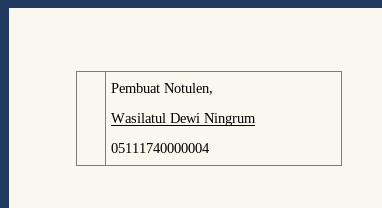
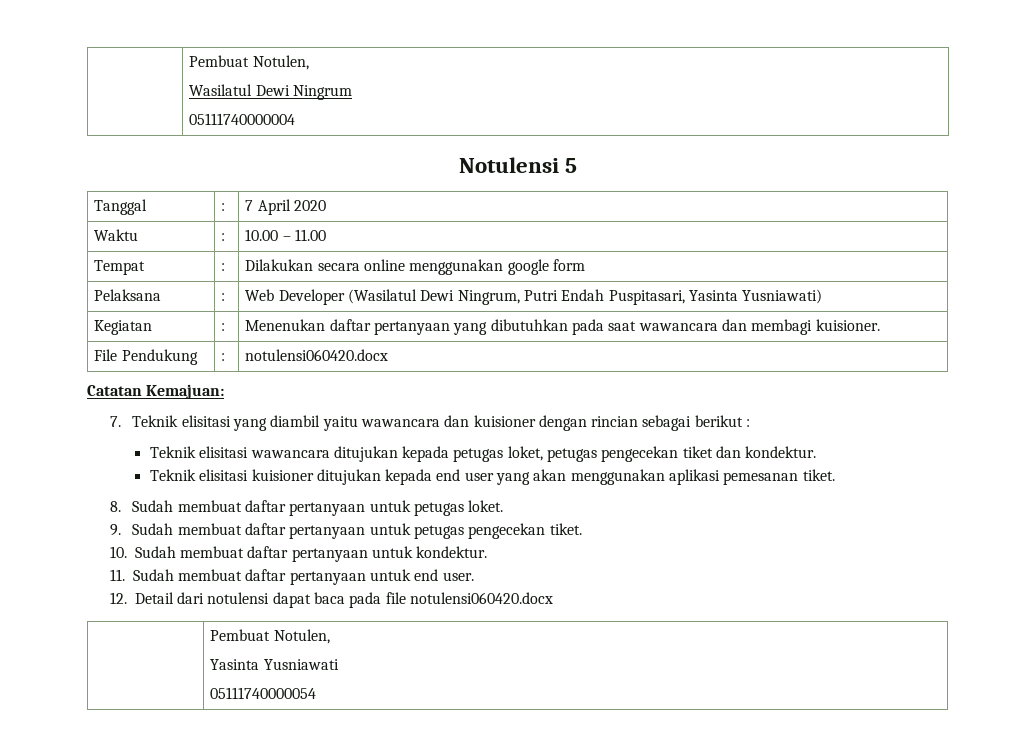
(211, 148) none -> [458,157,578,173] [94,199,148,215] [221,203,226,211] [245,199,326,215] [94,229,139,241] [221,233,226,241] [245,229,326,241] [94,260,146,275] [221,263,226,271] [245,259,585,275] [94,289,162,301] [221,293,226,301] [245,289,823,305] [94,320,153,335] [221,323,226,331] [245,319,880,335] [94,349,198,365] [221,353,226,361] [245,349,389,361] [87,384,225,399] [109,415,751,431] [149,446,817,462] [149,469,835,485] [109,500,504,516] [109,523,582,539] [109,546,488,562] [109,569,474,585] [109,592,553,608] [210,629,330,644] [210,659,339,670] [210,687,317,699] // Notulensi 5 // Tanggal | : | 7 April 2020 // Waktu | : | 10.00 – 11.00 // Tempat | : | Dilakukan secara online menggunakan google form // Pelaksana | : | Web Developer (Wasilatul Dewi Ningrum, Putri Endah Puspitasari, Yasinta Yusniawati) // Kegiatan | : | Menenukan daftar pertanyaan yang dibutuhkan pada saat wawancara dan membagi kuisioner. // File Pendukung | : | notulensi060420.docx // Catatan Kemajuan: // 7. Teknik elisitasi yang diambil yaitu wawancara dan kuisioner dengan rincian sebagai berikut : // Teknik elisitasi wawancara ditujukan kepada petugas loket, petugas pengecekan tiket dan kondektur. // Teknik elisitasi kuisioner ditujukan kepada end user yang akan menggunakan aplikasi pemesanan tiket. // 8. Sudah membuat daftar pertanyaan untuk petugas loket. // 9. Sudah membuat daftar pertanyaan untuk petugas pengecekan tiket. // 10. Sudah membuat daftar pertanyaan untuk kondektur. // 11. Sudah membuat daftar pertanyaan untuk end user. // 12. Detail dari notulensi dapat baca pada file notulensi060420.docx // | Pembuat Notulen, // Yasinta Yusniawati // 05111740000054

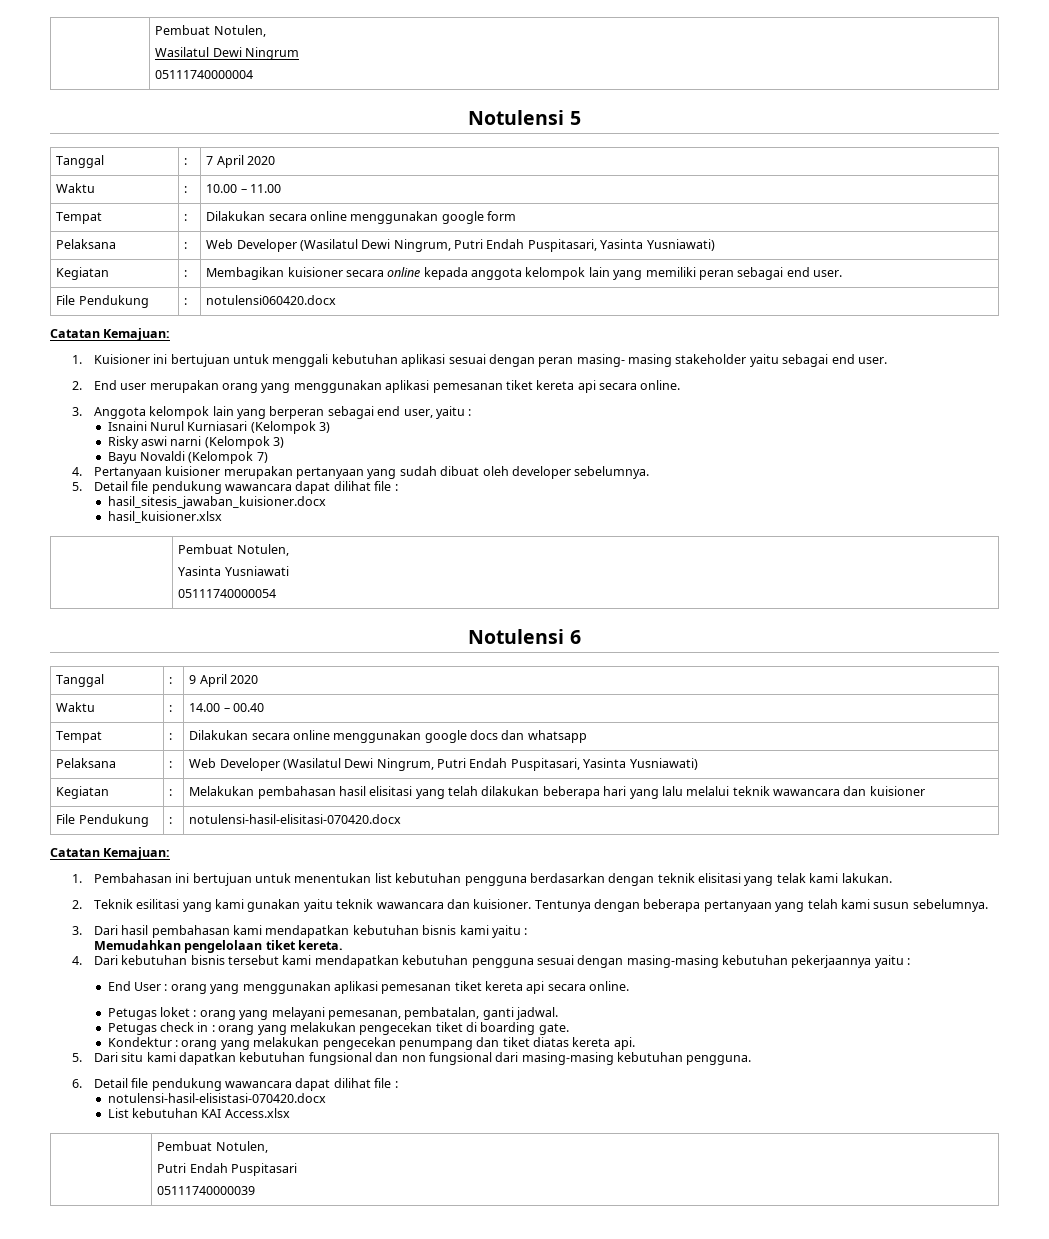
[245,319,880,335] Menenukan daftar pertanyaan yang dibutuhkan pada saat wawancara dan membagi kuisioner. -> [206,267,843,280] Membagikan kuisioner secara online kepada anggota kelompok lain yang memiliki peran sebagai end user.
[109,415,751,431] [149,446,817,462] [149,469,835,485] [109,500,504,516] [109,523,582,539] [109,546,488,562] [109,569,474,585] [109,592,553,608] 7. Teknik elisitasi yang diambil yaitu wawancara dan kuisioner dengan rincian sebagai berikut : // Teknik elisitasi wawancara ditujukan kepada petugas loket, petugas pengecekan tiket dan kondektur. // Teknik elisitasi kuisioner ditujukan kepada end user yang akan menggunakan aplikasi pemesanan tiket. // 8. Sudah membuat daftar pertanyaan untuk petugas loket. // 9. Sudah membuat daftar pertanyaan untuk petugas pengecekan tiket. // 10. Sudah membuat daftar pertanyaan untuk kondektur. // 11. Sudah membuat daftar pertanyaan untuk end user. // 12. Detail dari notulensi dapat baca pada file notulensi060420.docx -> [71,354,887,367] [71,380,681,393] [71,406,472,419] [107,421,331,434] [107,436,285,449] [107,451,268,464] [71,466,650,479] [71,481,398,494] [107,496,326,509] [107,511,222,523] 1. Kuisioner ini bertujuan untuk menggali kebutuhan aplikasi sesuai dengan peran masing- masing stakeholder yaitu sebagai end user. // 2. End user merupakan orang yang menggunakan aplikasi pemesanan tiket kereta api secara online. // 3. Anggota kelompok lain yang berperan sebagai end user, yaitu : // Isnaini Nurul Kurniasari (Kelompok 3) // Risky aswi narni (Kelompok 3) // Bayu Novaldi (Kelompok 7) // 4. Pertanyaan kuisioner merupakan pertanyaan yang sudah dibuat oleh developer sebelumnya. // 5. Detail file pendukung wawancara dapat dilihat file : // hasil_sitesis_jawaban_kuisioner.docx // hasil_kuisioner.xlsx
(317, 693) none -> [468,629,581,644] [56,674,105,687] [169,677,173,684] [189,674,258,687] [56,702,96,712] [169,705,173,712] [189,703,264,712] [56,731,103,743] [169,733,173,740] [189,730,587,743] [56,758,117,768] [169,761,173,768] [189,758,698,771] [56,786,110,799] [169,789,173,796] [189,786,925,799] [56,814,149,827] [169,817,173,824] [189,814,402,824] [50,847,171,860] [71,873,892,886] [71,899,988,912] [71,925,528,938] [93,940,344,953] [71,955,911,968] [107,981,630,994] [107,1007,559,1020] [107,1022,569,1035] [107,1037,635,1050] [71,1052,752,1065] [71,1078,398,1091] [107,1093,326,1103] [107,1108,290,1118] [157,1141,268,1153] [157,1163,297,1176] [157,1186,256,1195] // Notulensi 6 // Tanggal | : | 9 April 2020 // Waktu | : | 14.00 – 00.40 // Tempat | : | Dilakukan secara online menggunakan google docs dan whatsapp // Pelaksana | : | Web Developer (Wasilatul Dewi Ningrum, Putri Endah Puspitasari, Yasinta Yusniawati) // Kegiatan | : | Melakukan pembahasan hasil elisitasi yang telah dilakukan beberapa hari yang lalu melalui teknik wawancara dan kuisioner // File Pendukung | : | notulensi-hasil-elisitasi-070420.docx // Catatan Kemajuan: // 1. Pembahasan ini bertujuan untuk menentukan list kebutuhan pengguna berdasarkan dengan teknik elisitasi yang telak kami lakukan. // 2. Teknik esilitasi yang kami gunakan yaitu teknik wawancara dan kuisioner. Tentunya dengan beberapa pertanyaan yang telah kami susun sebelumnya. // 3. Dari hasil pembahasan kami mendapatkan kebutuhan bisnis kami yaitu : // Memudahkan pengelolaan tiket kereta. // 4. Dari kebutuhan bisnis tersebut kami mendapatkan kebutuhan pengguna sesuai dengan masing-masing kebutuhan pekerjaannya yaitu : // End User : orang yang menggunakan aplikasi pemesanan tiket kereta api secara online. // Petugas loket : orang yang melayani pemesanan, pembatalan, ganti jadwal. // Petugas check in : orang yang melakukan pengecekan tiket di boarding gate. // Kondektur : orang yang melakukan pengecekan penumpang dan tiket diatas kereta api. // 5. Dari situ kami dapatkan kebutuhan fungsional dan non fungsional dari masing-masing kebutuhan pengguna. // 6. Detail file pendukung wawancara dapat dilihat file : // notulensi-hasil-elisistasi-070420.docx // List kebutuhan KAI Access.xlsx // | Pembuat Notulen, // Putri Endah Puspitasari // 05111740000039

